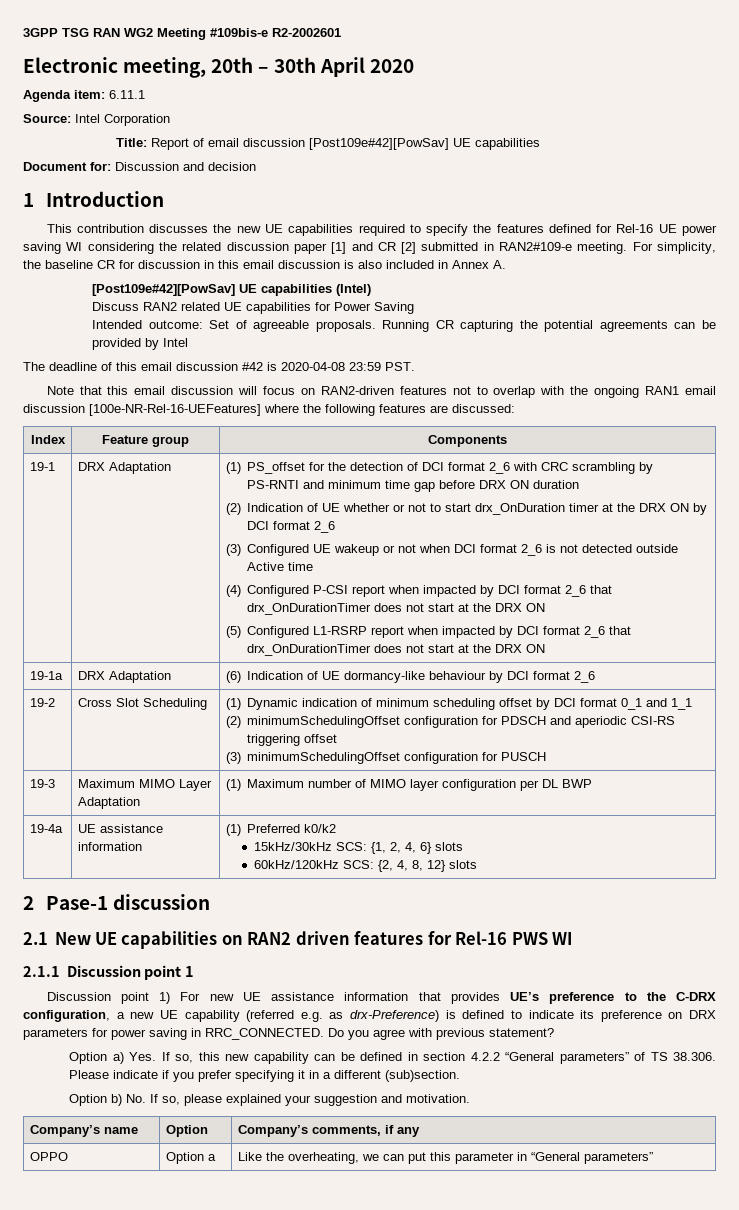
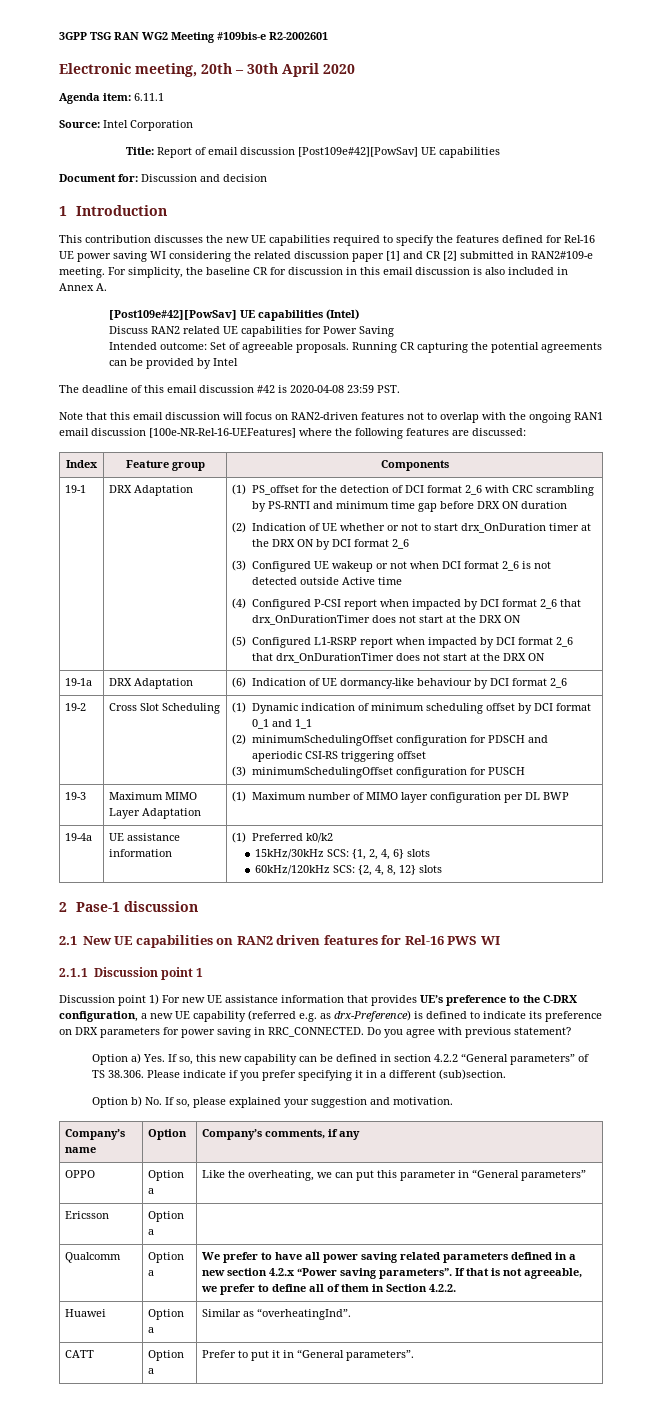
(653, 1158) none -> [65,1211,110,1219] [148,1211,185,1222] [148,1229,155,1235] [65,1252,122,1263] [148,1252,185,1263] [148,1270,155,1276] [202,1252,577,1263] [202,1268,583,1279] [201,1284,457,1295] [65,1309,107,1317] [148,1309,185,1320] [148,1327,155,1333] [202,1308,352,1320] [65,1350,95,1358] [148,1350,185,1361] [148,1368,155,1374] [202,1349,415,1361] // Ericsson | Option a | // Qualcomm | Option a | We prefer to have all power saving related parameters defined in a new section 4.2.x “Power saving parameters”. If that is not agreeable, we prefer to define all of them in Section 4.2.2. // Huawei | Option a | Similar as “overheatingInd”. // CATT | Option a | Prefer to put it in “General parameters”.

